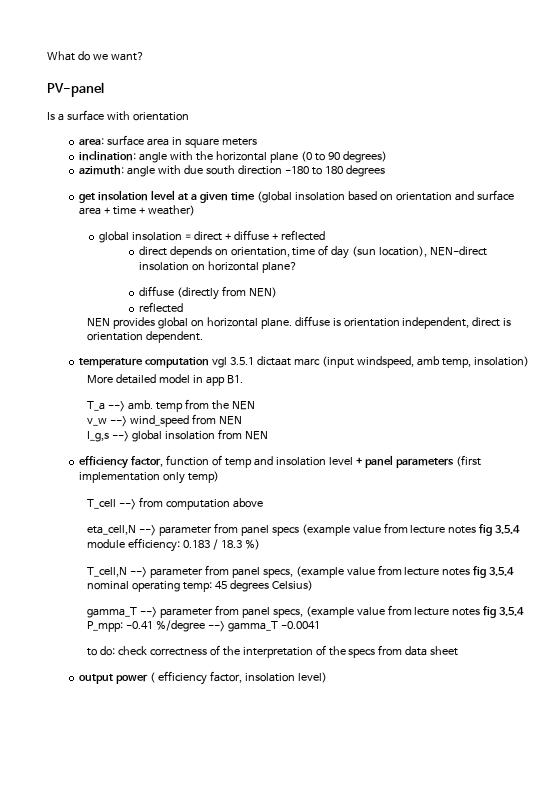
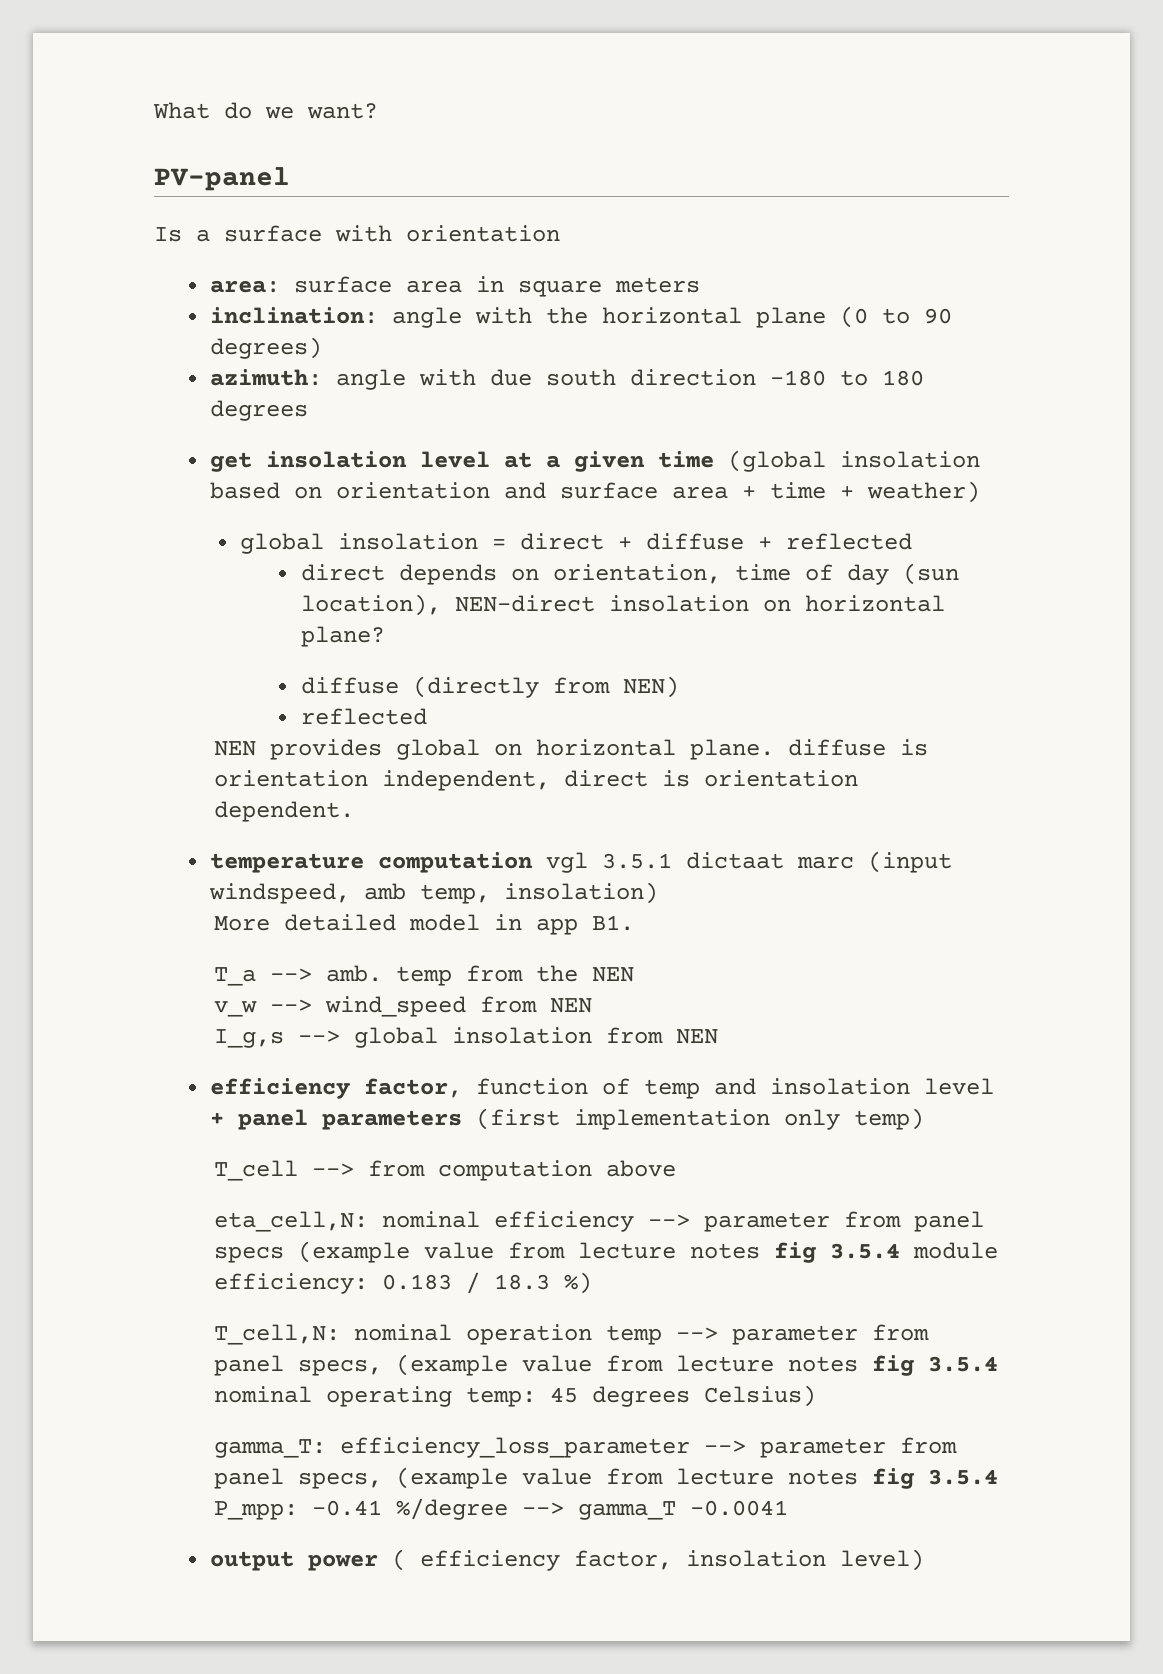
[86,525,136,535] eta_cell,N -> [214,1211,635,1232] eta_cell,N: nominal efficiency
[86,567,127,577] T_cell,N -> [214,1324,663,1345] T_cell,N: nominal operation temp
[86,607,137,618] gamma_T -> [214,1437,691,1458] gamma_T: efficiency_loss_parameter
[86,645,459,658] // to do: check correctness of the interpretation of the specs from data sheet -> (789, 1508) none

